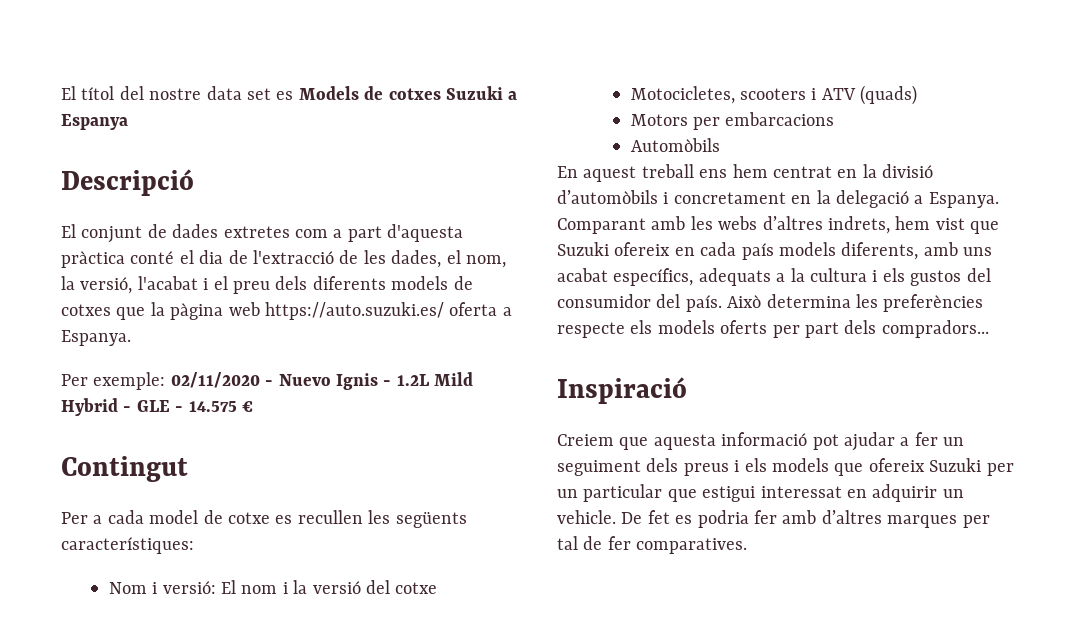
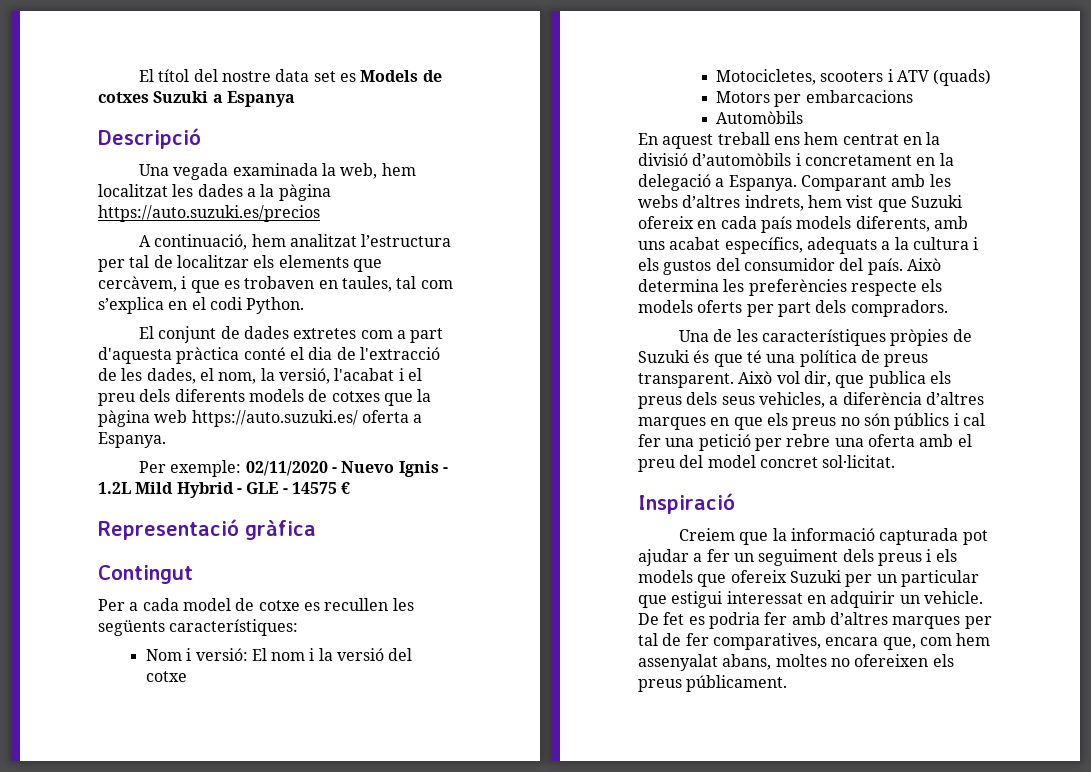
(194, 182) none -> [139,163,416,180] [98,184,331,201] [98,205,320,222] [139,234,452,250] [98,255,382,272] [98,276,453,293] [98,297,305,314] // Una vegada examinada la web, hem localitzat les dades a la pàgina https://auto.suzuki.es/precios // A continuació, hem analitzat l’estructura per tal de localitzar els elements que cercàvem, i que es trobaven en taules, tal com s’explica en el codi Python.
[188,401,237,412] 14.575 -> [291,482,337,494] 14575
(254, 406) none -> [98,519,316,540] // Representació gràfica
[881,320,989,338] compradors... -> [850,300,948,317] [679,329,972,346] [638,350,929,367] [638,371,951,388] [638,392,984,409] [638,413,985,430] [638,434,972,451] [638,455,896,472] compradors. // Una de les característiques pròpies de Suzuki és que té una política de preus transparent. Això vol dir, que publica els preus dels seus vehicles, a diferència d’altres marques en que els preus no són públics i cal fer una petició per rebre una oferta amb el preu del model concret sol·licitat.
[653,432,808,450] aquesta informació -> [772,528,959,545] la informació capturada
[636,538,748,554] comparatives. -> [712,633,991,650] [638,654,954,671] [638,675,788,692] comparatives, encara que, com hem assenyalat abans, moltes no ofereixen els preus públicament.

